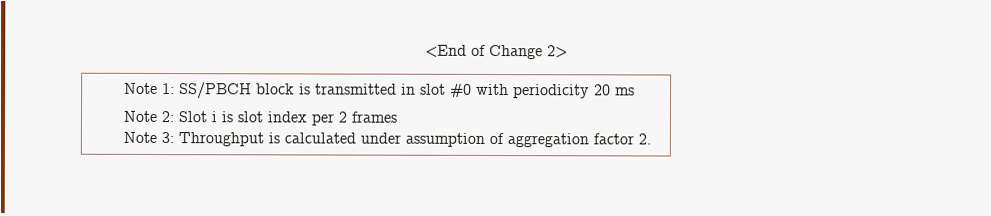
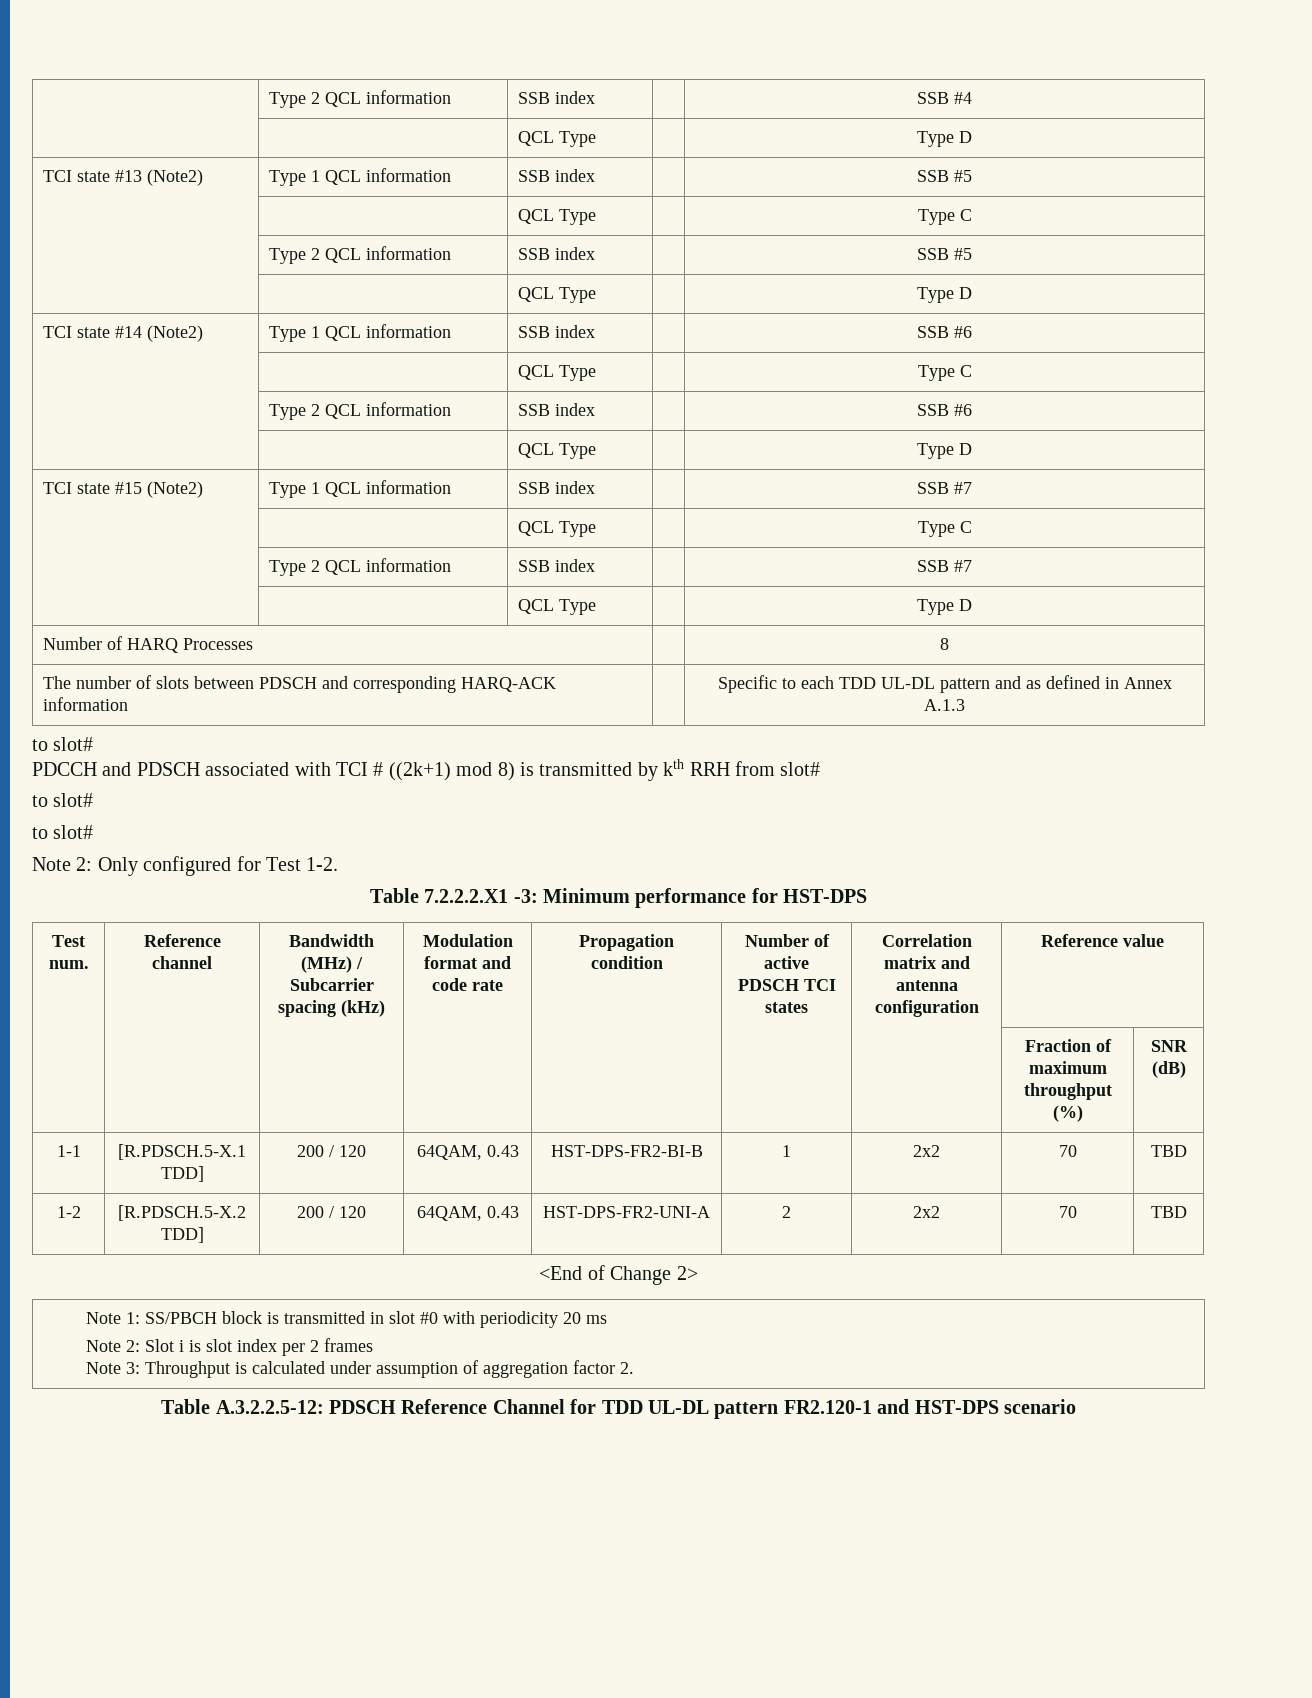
(424, 50) none -> [268,90,451,108] [517,91,595,104] [917,92,972,104] [517,131,596,147] [917,131,972,147] [42,169,203,186] [268,168,451,186] [517,169,595,182] [917,170,972,182] [517,209,596,225] [917,209,972,225] [268,246,451,264] [517,247,595,260] [917,248,972,260] [517,287,596,303] [917,287,972,303] [42,325,203,342] [268,324,451,342] [517,325,595,338] [917,326,972,338] [517,365,596,381] [917,365,972,381] [268,402,451,420] [517,403,595,416] [917,404,972,416] [517,443,596,459] [917,443,972,459] [42,481,203,498] [268,480,451,498] [517,481,595,494] [917,482,972,494] [517,521,596,537] [917,521,972,537] [268,558,451,576] [517,559,595,572] [917,560,972,572] [517,599,596,615] [917,599,972,615] [42,636,253,653] [940,638,949,650] [42,675,556,693] [42,697,128,711] [717,675,1172,693] [924,699,965,711] [32,737,94,751] [32,759,821,781] [32,793,94,807] [32,825,94,839] [32,856,339,876] [369,888,868,908] [52,935,85,947] [48,960,89,969] [143,934,221,947] [152,956,212,969] [289,934,374,947] [301,956,363,973] [289,978,374,991] [278,1000,385,1017] [422,934,513,947] [424,956,511,969] [432,978,503,991] [579,934,674,951] [590,956,663,969] [744,934,830,947] [764,956,809,969] [737,979,836,991] [765,1002,808,1013] [881,934,972,947] [883,956,970,969] [895,980,958,991] [874,1000,979,1017] [1041,934,1164,947] [1024,1039,1112,1052] [1028,1061,1107,1074] [1023,1083,1112,1100] [1052,1105,1083,1122] [1150,1040,1188,1052] [1151,1061,1186,1078] [56,1145,81,1157] [118,1144,246,1160] [160,1166,204,1182] [297,1145,366,1157] [416,1145,519,1160] [550,1145,703,1157] [782,1145,791,1157] [913,1145,940,1157] [1058,1145,1077,1157] [1150,1145,1187,1157] [56,1206,81,1218] [118,1205,246,1221] [160,1227,204,1243] [297,1206,366,1218] [416,1206,519,1221] [543,1206,710,1218] [782,1206,791,1218] [913,1206,940,1218] [1058,1206,1077,1218] [1150,1206,1187,1218] | Type 2 QCL information | SSB index | | SSB #4 // | | QCL Type | | Type D // TCI state #13 (Note2) | Type 1 QCL information | SSB index | | SSB #5 // | | QCL Type | | Type C // | Type 2 QCL information | SSB index | | SSB #5 // | | QCL Type | | Type D // TCI state #14 (Note2) | Type 1 QCL information | SSB index | | SSB #6 // | | QCL Type | | Type C // | Type 2 QCL information | SSB index | | SSB #6 // | | QCL Type | | Type D // TCI state #15 (Note2) | Type 1 QCL information | SSB index | | SSB #7 // | | QCL Type | | Type C // | Type 2 QCL information | SSB index | | SSB #7 // | | QCL Type | | Type D // Number of HARQ Processes | | 8 // The number of slots between PDSCH and corresponding HARQ-ACK information | | Specific to each TDD UL-DL pattern and as defined in Annex A.1.3 // to slot# // PDCCH and PDSCH associated with TCI # ((2k+1) mod 8) is transmitted by kth RRH from slot# // to slot# // to slot# // Note 2: Only configured for Test 1-2. // Table 7.2.2.2.X1 -3: Minimum performance for HST-DPS // Test num. | Reference channel | Bandwidth (MHz) / Subcarrier spacing (kHz) | Modulation format and code rate | Propagation condition | Number of active PDSCH TCI states | Correlation matrix and antenna configuration | Reference value // | | | | | | | Fraction of maximum throughput (%) | SNR (dB) // 1-1 | [R.PDSCH.5-X.1 TDD] | 200 / 120 | 64QAM, 0.43 | HST-DPS-FR2-BI-B | 1 | 2x2 | 70 | TBD // 1-2 | [R.PDSCH.5-X.2 TDD] | 200 / 120 | 64QAM, 0.43 | HST-DPS-FR2-UNI-A | 2 | 2x2 | 70 | TBD //
(651, 139) none -> [161,1399,1076,1419] // Table A.3.2.2.5-12: PDSCH Reference Channel for TDD UL-DL pattern FR2.120-1 and HST-DPS scenario

